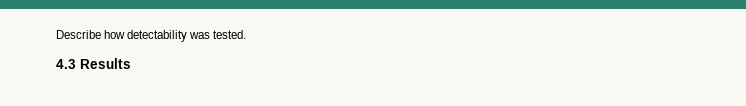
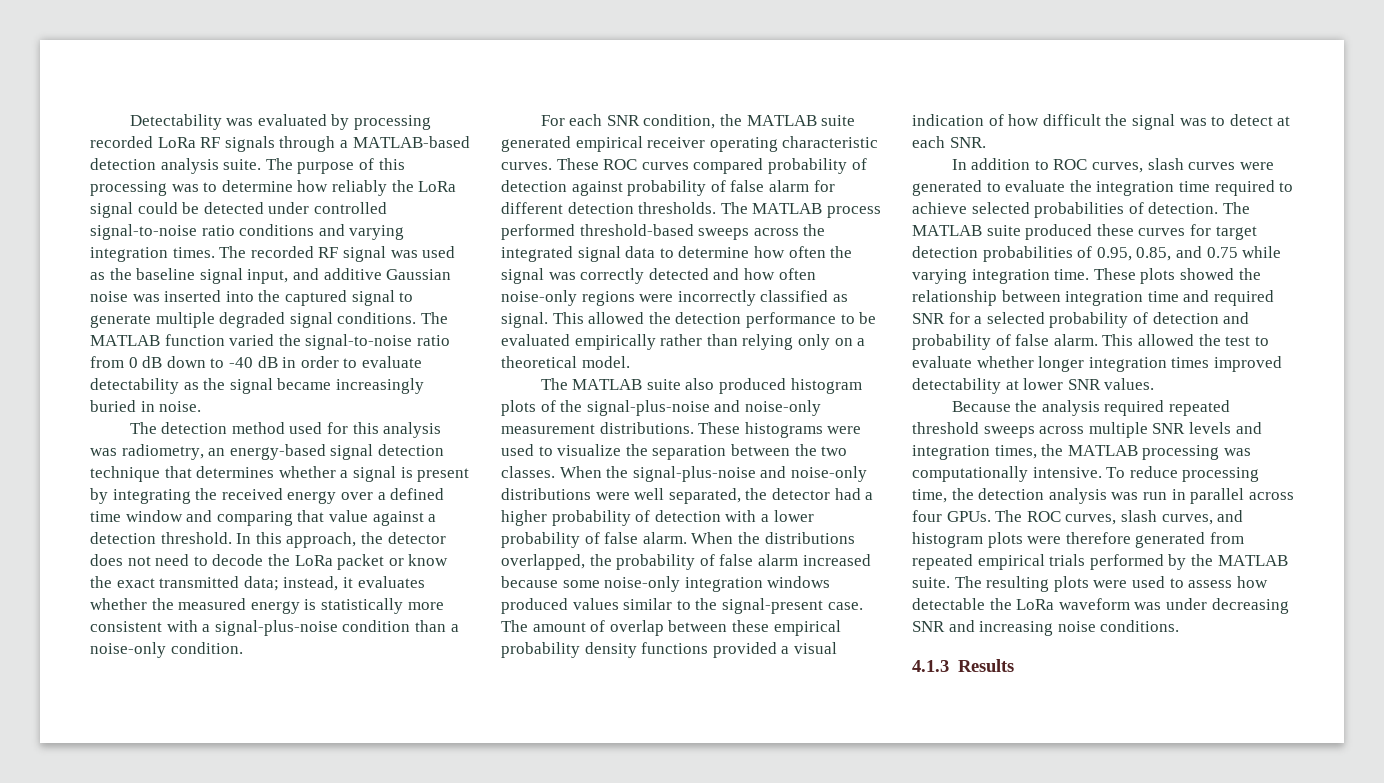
[56,30,247,42] [56,59,76,69] Describe how detectability was tested. // 4.3 -> [129,114,431,130] [90,136,470,152] [90,158,405,174] [90,180,457,196] [90,202,387,218] [90,224,405,240] [90,246,456,262] [90,268,452,284] [90,290,414,306] [90,312,448,328] [90,334,450,350] [90,356,422,368] [90,378,424,394] [90,400,202,412] [129,422,442,438] [90,444,444,460] [90,466,470,482] [90,488,445,504] [90,510,437,526] [90,532,446,548] [90,554,449,570] [90,576,425,591] [90,598,444,614] [90,620,459,636] [90,642,243,658] [540,114,856,129] [501,136,879,152] [501,158,867,174] [501,180,835,196] [501,202,881,218] [501,224,826,240] [501,246,853,262] [501,268,816,284] [501,290,848,306] [501,312,877,328] [501,334,866,350] [501,356,630,368] [540,378,862,394] [501,400,821,416] [501,422,862,438] [501,444,848,460] [501,466,867,482] [501,488,874,504] [501,510,814,526] [501,532,855,548] [501,554,871,570] [501,576,831,592] [501,598,863,614] [501,620,841,636] [501,642,837,658] [912,114,1291,130] [912,136,986,148] [951,158,1274,173] [912,180,1294,196] [912,202,1250,218] [912,224,1257,240] [912,246,1282,262] [912,268,1261,284] [912,290,1274,306] [912,312,1250,328] [912,334,1269,350] [912,356,1282,372] [912,378,1155,394] [951,400,1230,416] [912,422,1262,438] [912,444,1251,460] [912,466,1260,482] [912,488,1294,504] [912,510,1244,525] [912,532,1244,548] [912,554,1288,570] [912,576,1268,592] [912,598,1289,614] [912,620,1180,636] [912,660,949,672] Detectability was evaluated by processing recorded LoRa RF signals through a MATLAB-based detection analysis suite. The purpose of this processing was to determine how reliably the LoRa signal could be detected under controlled signal-to-noise ratio conditions and varying integration times. The recorded RF signal was used as the baseline signal input, and additive Gaussian noise was inserted into the captured signal to generate multiple degraded signal conditions. The MATLAB function varied the signal-to-noise ratio from 0 dB down to -40 dB in order to evaluate detectability as the signal became increasingly buried in noise. // The detection method used for this analysis was radiometry, an energy-based signal detection technique that determines whether a signal is present by integrating the received energy over a defined time window and comparing that value against a detection threshold. In this approach, the detector does not need to decode the LoRa packet or know the exact transmitted data; instead, it evaluates whether the measured energy is statistically more consistent with a signal-plus-noise condition than a noise-only condition. // For each SNR condition, the MATLAB suite generated empirical receiver operating characteristic curves. These ROC curves compared probability of detection against probability of false alarm for different detection thresholds. The MATLAB process performed threshold-based sweeps across the integrated signal data to determine how often the signal was correctly detected and how often noise-only regions were incorrectly classified as signal. This allowed the detection performance to be evaluated empirically rather than relying only on a theoretical model. // The MATLAB suite also produced histogram plots of the signal-plus-noise and noise-only measurement distributions. These histograms were used to visualize the separation between the two classes. When the signal-plus-noise and noise-only distributions were well separated, the detector had a higher probability of detection with a lower probability of false alarm. When the distributions overlapped, the probability of false alarm increased because some noise-only integration windows produced values similar to the signal-present case. The amount of overlap between these empirical probability density functions provided a visual indication of how difficult the signal was to detect at each SNR. // In addition to ROC curves, slash curves were generated to evaluate the integration time required to achieve selected probabilities of detection. The MATLAB suite produced these curves for target detection probabilities of 0.95, 0.85, and 0.75 while varying integration time. These plots showed the relationship between integration time and required SNR for a selected probability of detection and probability of false alarm. This allowed the test to evaluate whether longer integration times improved detectability at lower SNR values. // Because the analysis required repeated threshold sweeps across multiple SNR levels and integration times, the MATLAB processing was computationally intensive. To reduce processing time, the detection analysis was run in parallel across four GPUs. The ROC curves, slash curves, and histogram plots were therefore generated from repeated empirical trials performed by the MATLAB suite. The resulting plots were used to assess how detectable the LoRa waveform was under decreasing SNR and increasing noise conditions. // 4.1.3

